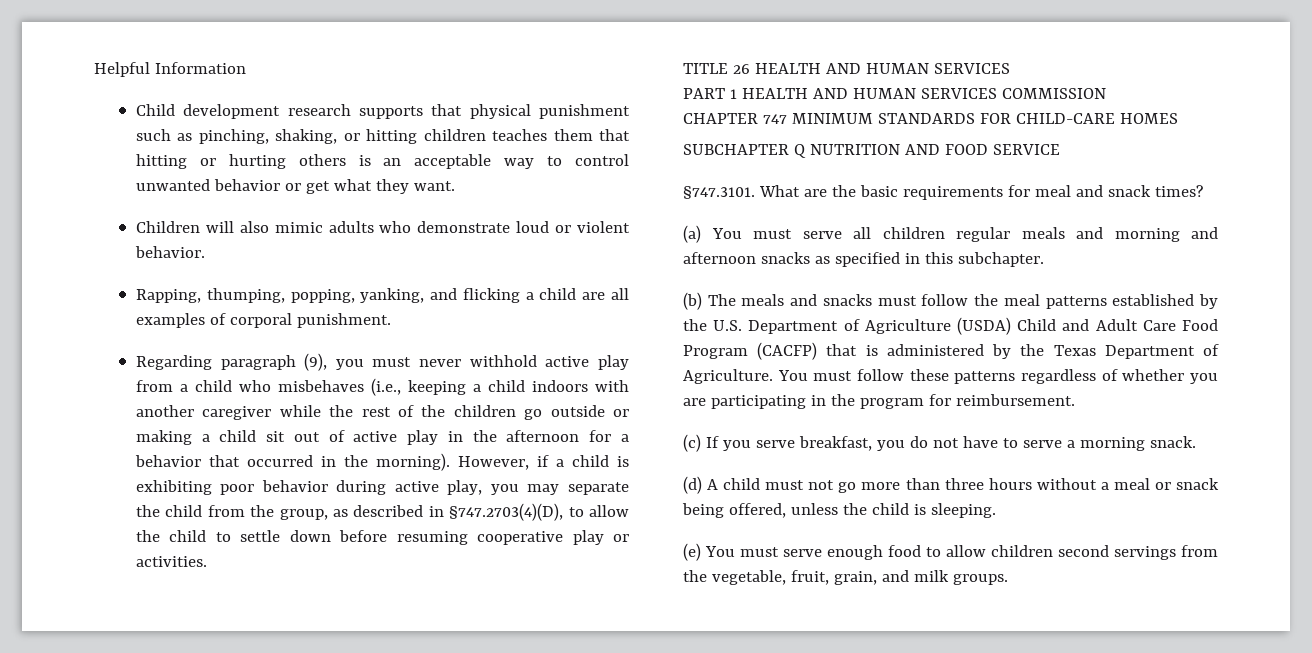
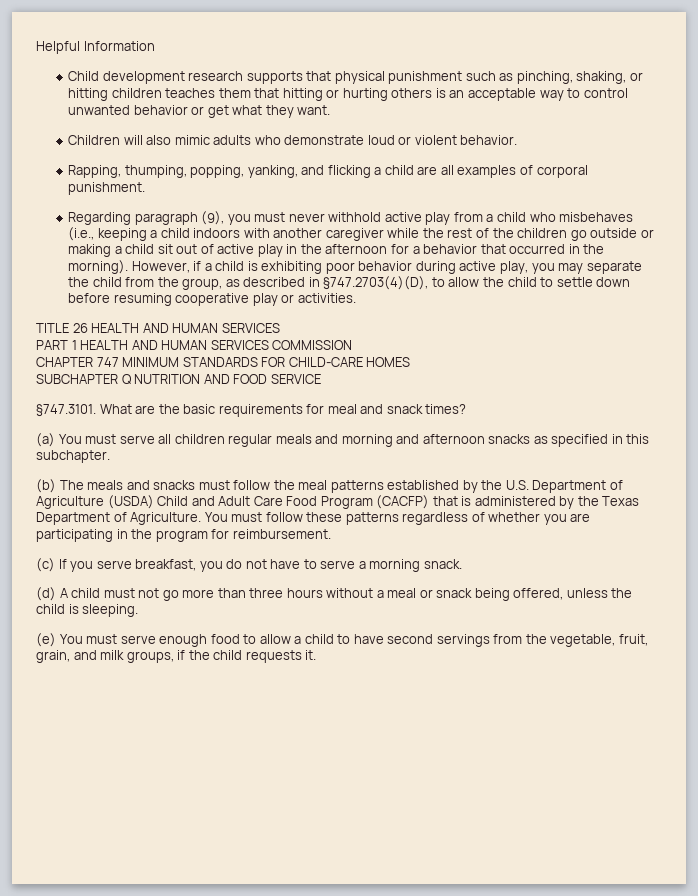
[991,545,1053,557] children -> [294,634,384,644] a child to have
[952,574,1008,585] groups. -> [126,650,317,663] groups, if the child requests it.

